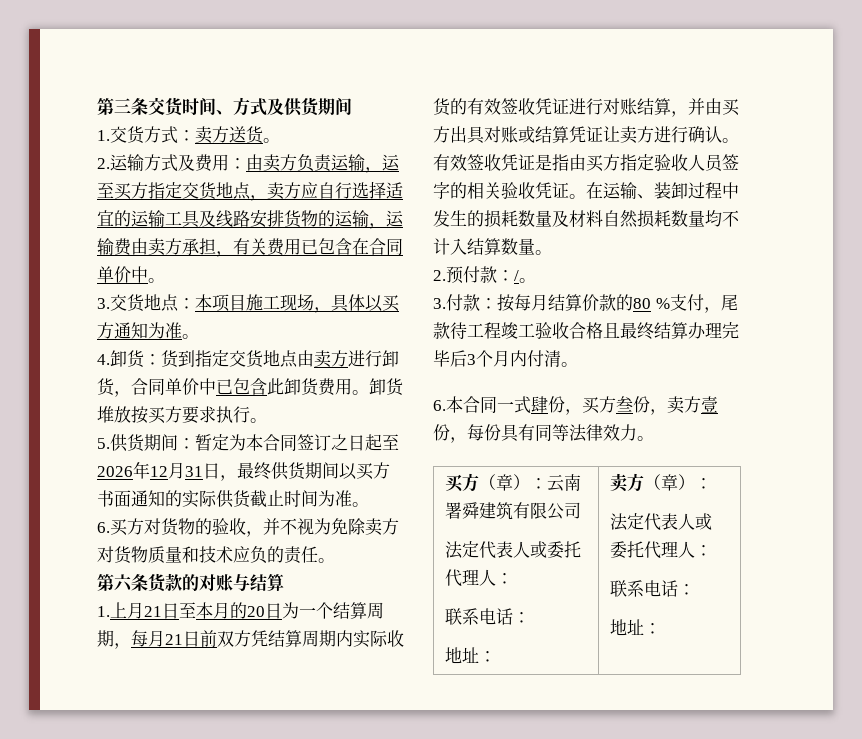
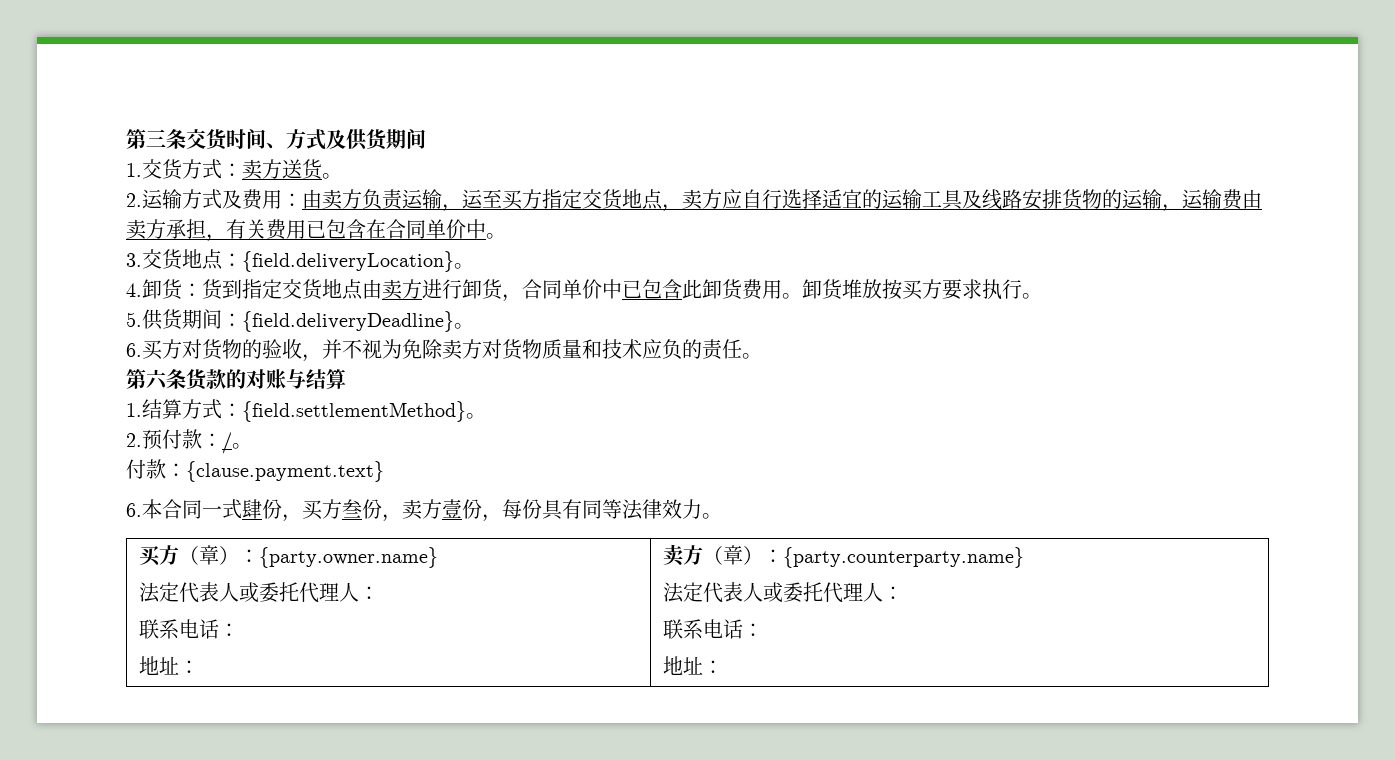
[195,294,400,313] [97,322,182,339] 本项目施工现场，具体以买方通知为准 -> [242,251,454,272] {field.deliveryLocation}
[195,434,399,451] [97,461,390,481] [97,490,352,508] 暂定为本合同签订之日起至2026年12月31日，最终供货期间以买方书面通知的实际供货截止时间为准 -> [242,311,454,332] {field.deliveryDeadline}
[110,602,384,619] [97,630,404,649] [433,98,740,117] [433,126,739,144] [433,154,739,172] [433,182,739,199] [433,210,739,228] [433,238,535,255] 上月21日至本月的20日为一个结算周期，每月21日前双方凭结算周期内实际收货的有效签收凭证进行对账结算，并由买方出具对账或结算凭证让卖方进行确认。有效签收凭证是指由买方指定验收人员签字的相关验收凭证。在运输、装卸过程中发生的损耗数量及材料自然损耗数量均不计入结算数量 -> [142,399,466,422] 结算方式：{field.settlementMethod}
[433,294,738,313] [433,322,739,340] [433,350,578,367] 3.付款：按每月结算价款的80 %支付，尾款待工程竣工验收合格且最终结算办理完毕后3个月内付清。 -> [126,459,384,482] 付款：{clause.payment.text}
[547,474,582,492] [445,502,582,520] 云南署舜建筑有限公司 -> [259,547,439,568] {party.owner.name}
(713, 483) none -> [783,547,1025,568] {party.counterparty.name}

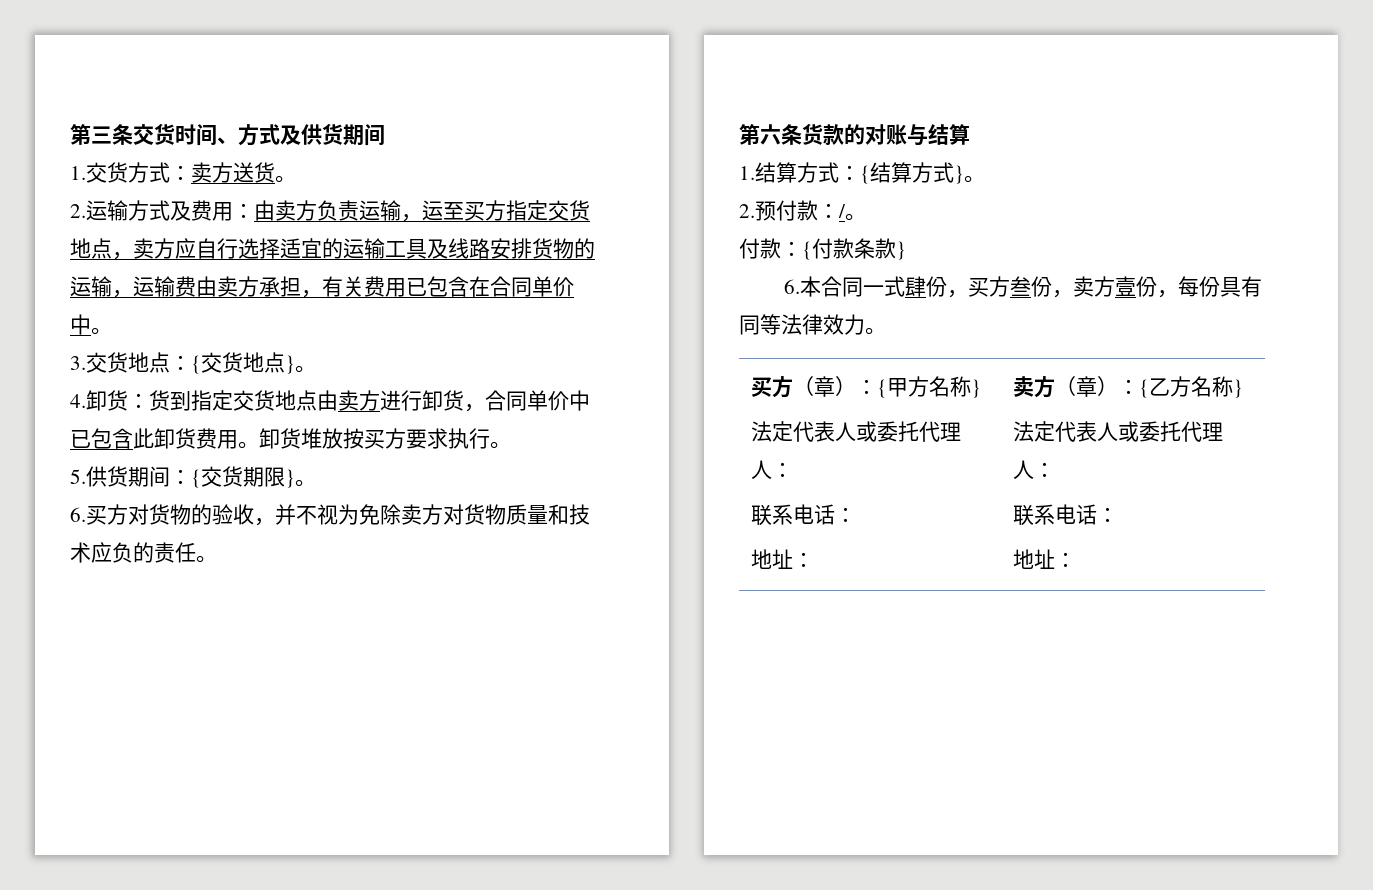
[242,251,454,272] {field.deliveryLocation} -> [191,352,295,374] {交货地点}
[242,311,454,332] {field.deliveryDeadline} -> [191,466,295,488] {交货期限}
[242,401,466,422] {field.settlementMethod} -> [860,162,964,184] {结算方式}
[186,461,384,482] {clause.payment.text} -> [802,238,906,260] {付款条款}
[259,547,439,568] {party.owner.name} -> [876,376,981,398] {甲方名称}
[783,547,1025,568] {party.counterparty.name} -> [1138,376,1243,398] {乙方名称}

